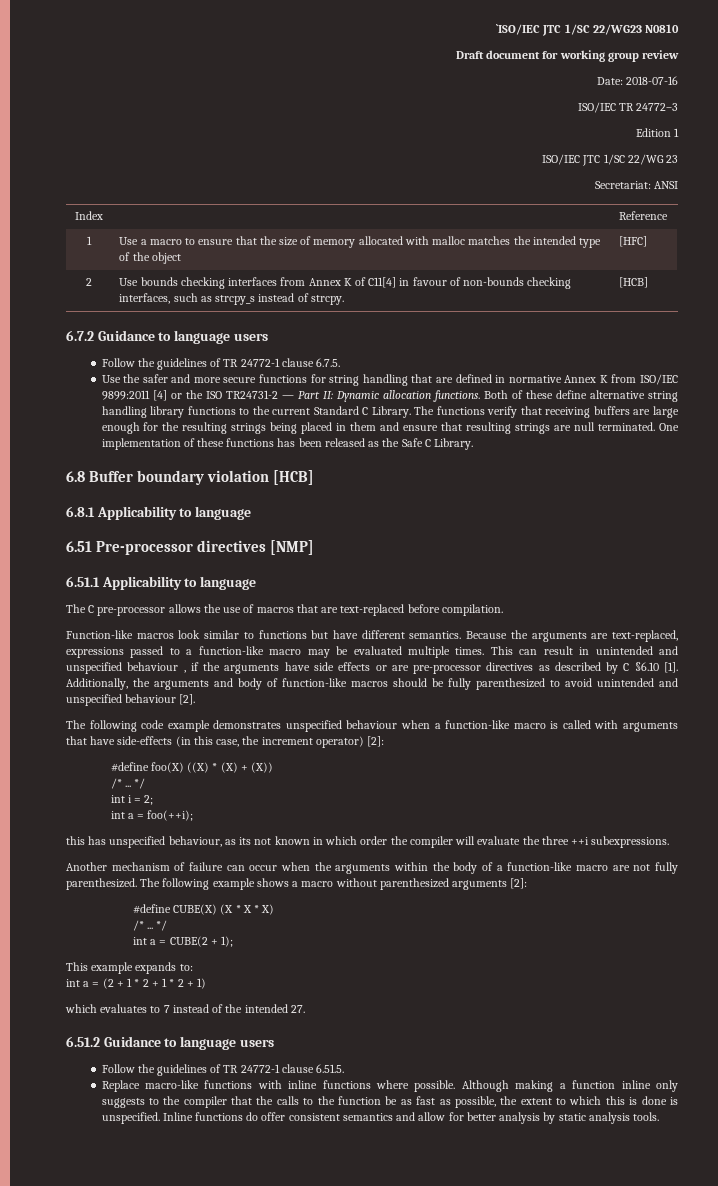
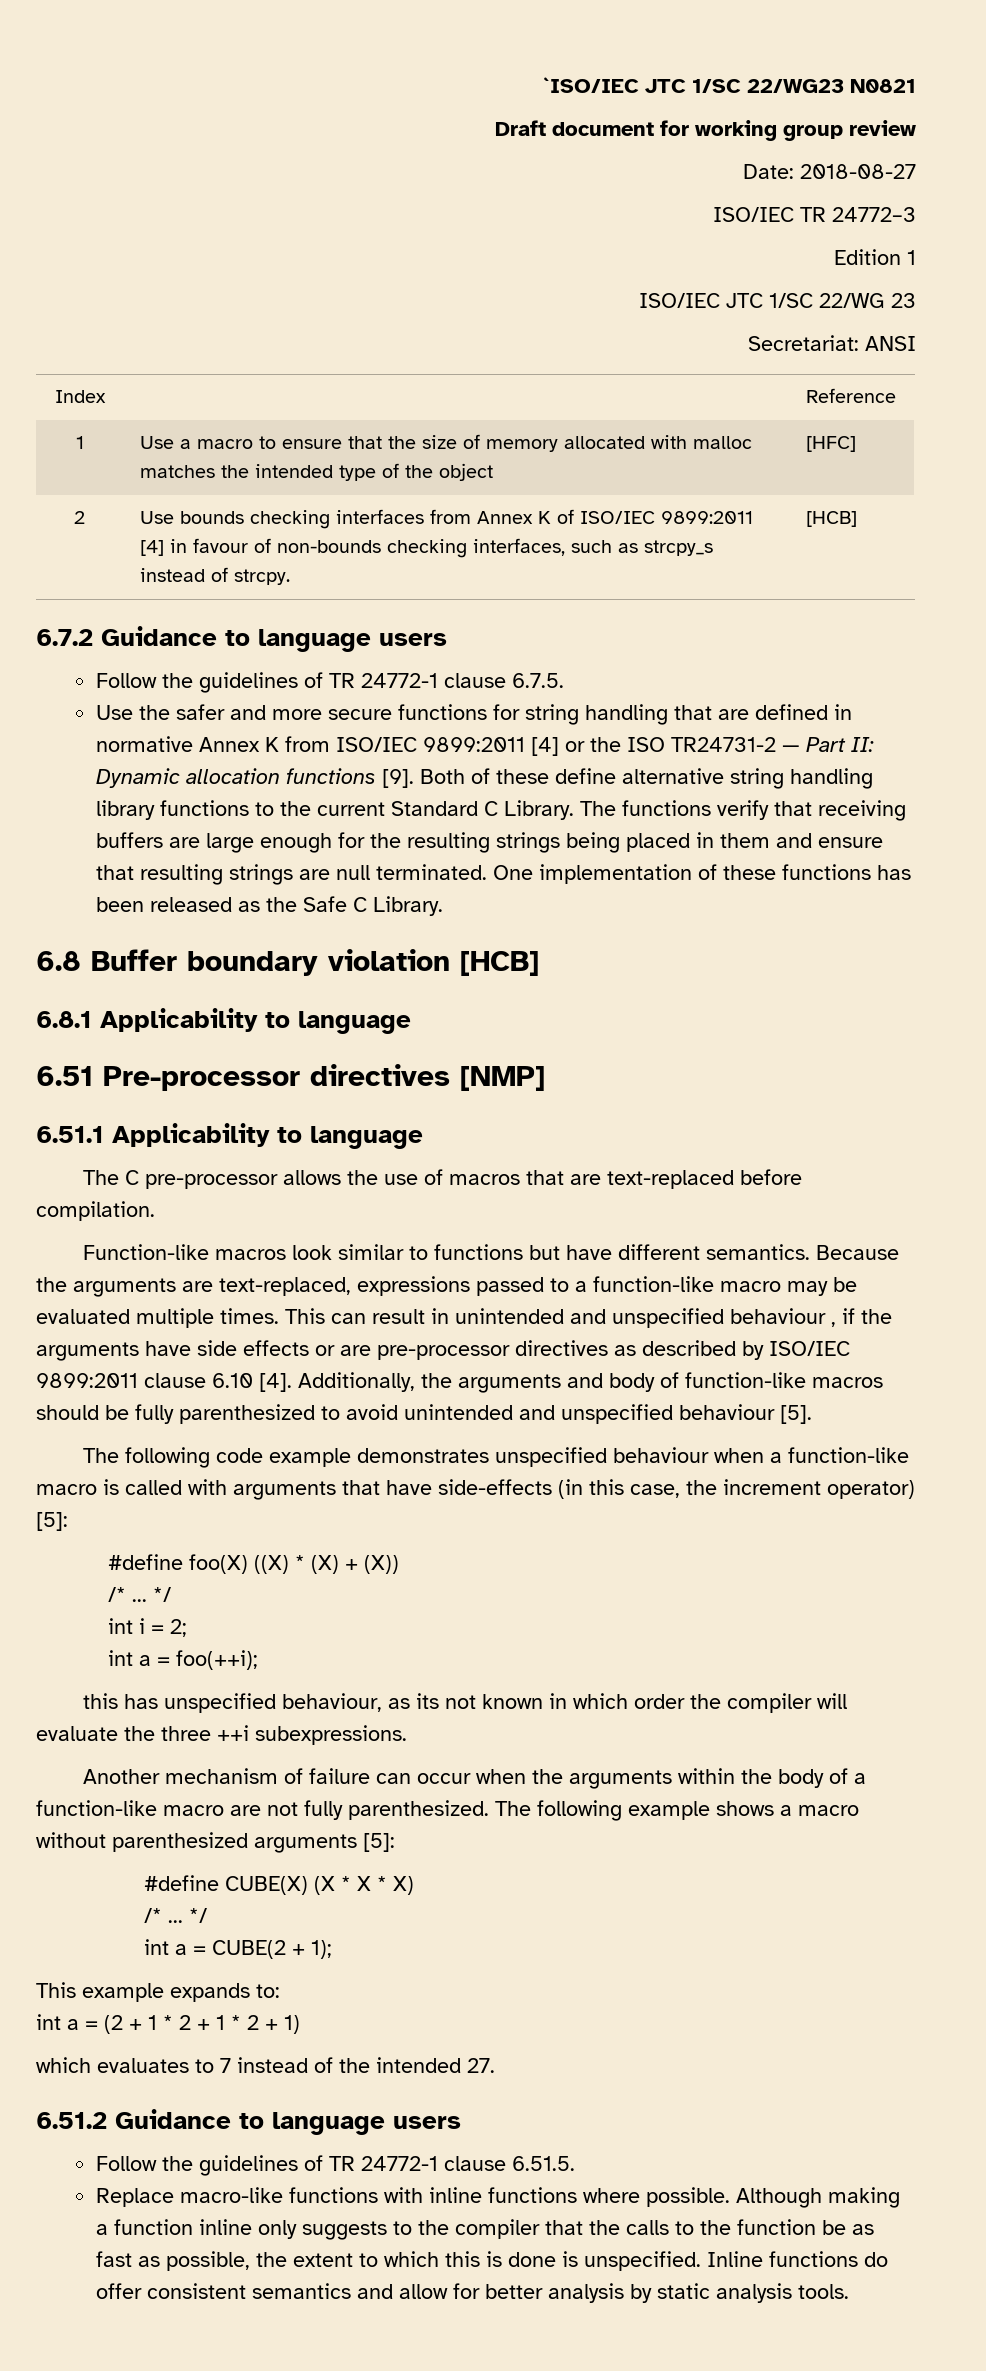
[645,24,679,33] N0810 -> [850,79,916,93] N0821
[626,76,678,85] 2018-07-16 -> [800,164,916,179] 2018-08-27
[368,277,397,288] C11[4] -> [579,511,753,524] [139,540,164,556] ISO/IEC 9899:2011 [4]
[432,390,480,402] functions. -> [286,768,415,788] functions [9].
[623,662,679,673] C §6.10 [1]. -> [769,1341,850,1356] [36,1373,292,1392] ISO/IEC 9899:2011 clause 6.10 [4].
[179,694,196,705] [2]. -> [780,1405,812,1424] [5].
[367,736,385,747] [2]: -> [36,1512,68,1531] [5]:
[510,878,528,889] [2]: -> [363,1833,395,1852] [5]:

